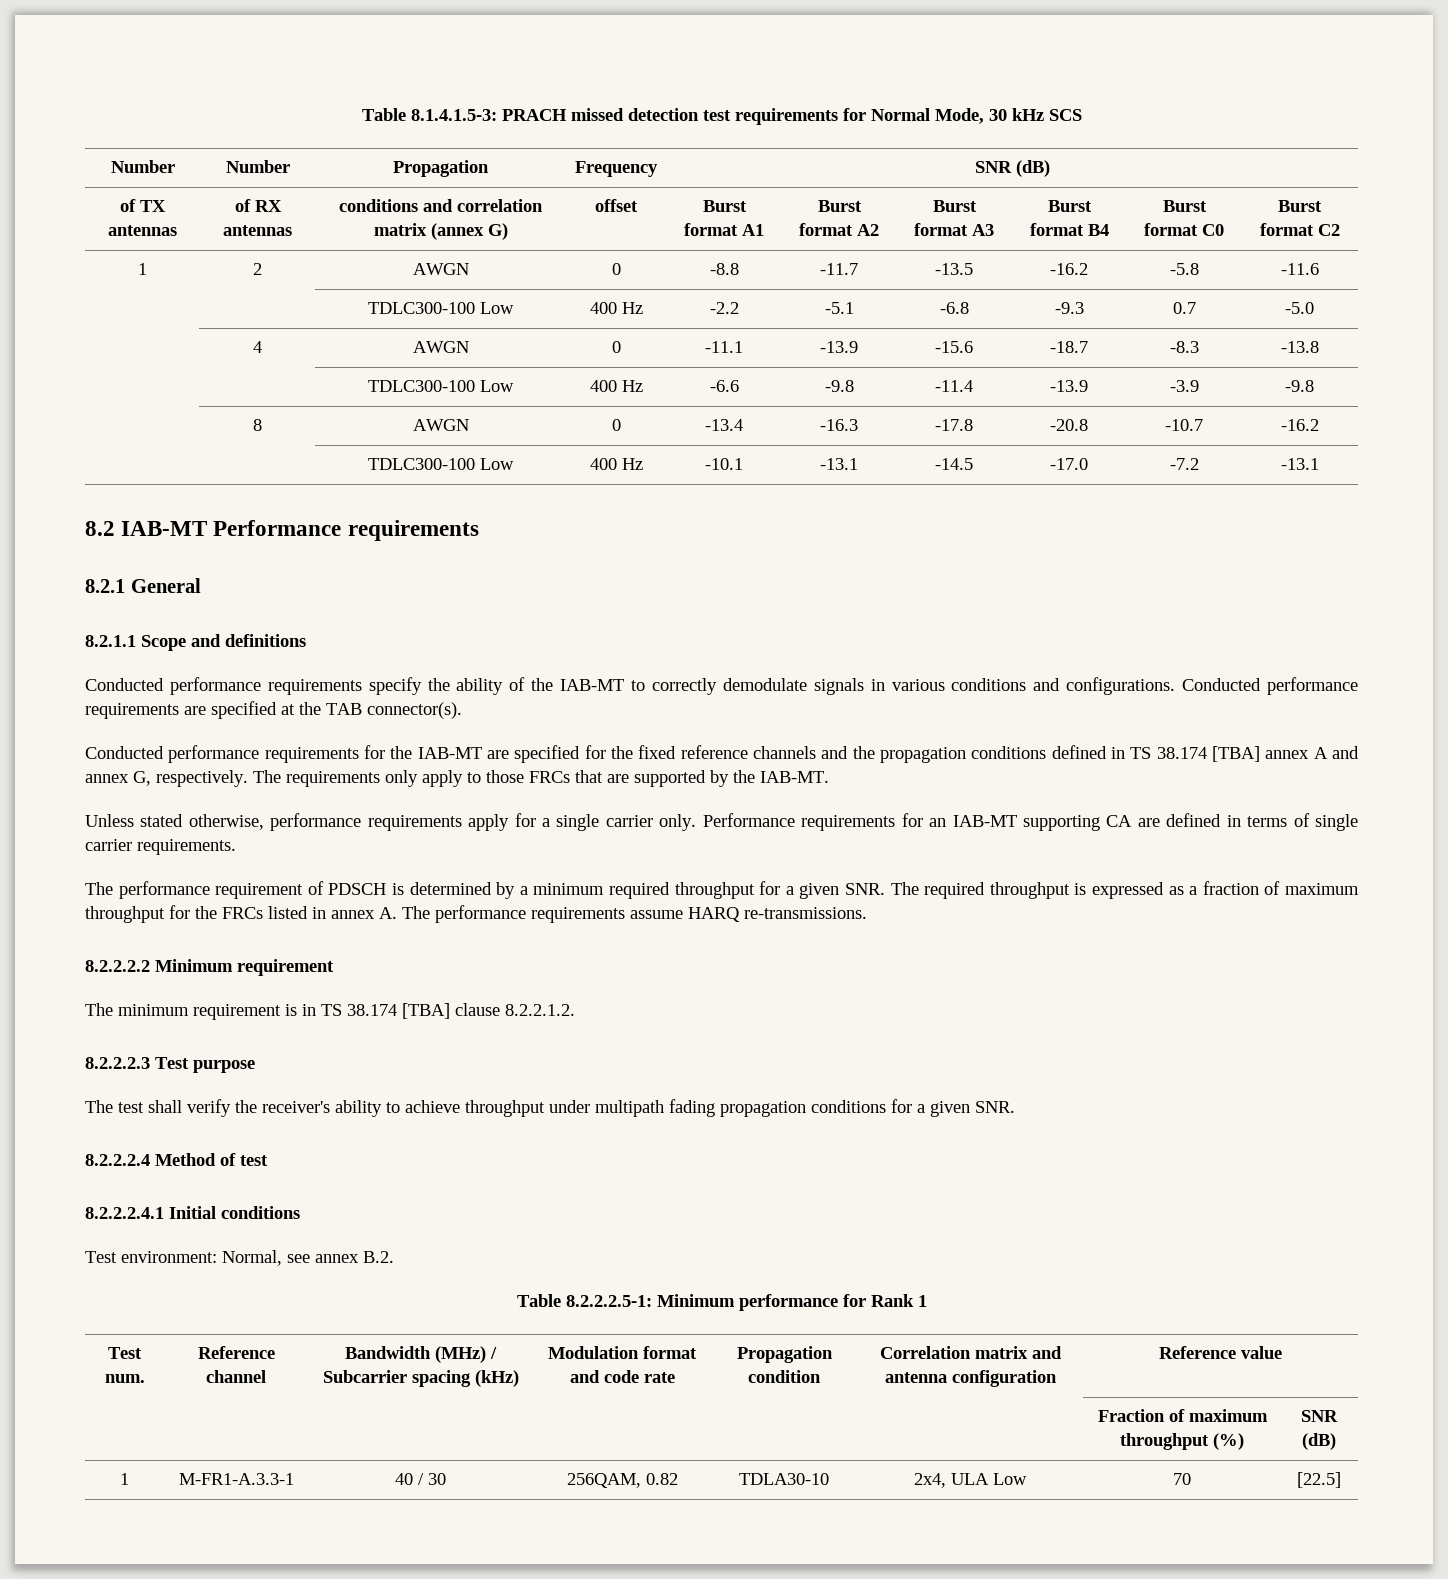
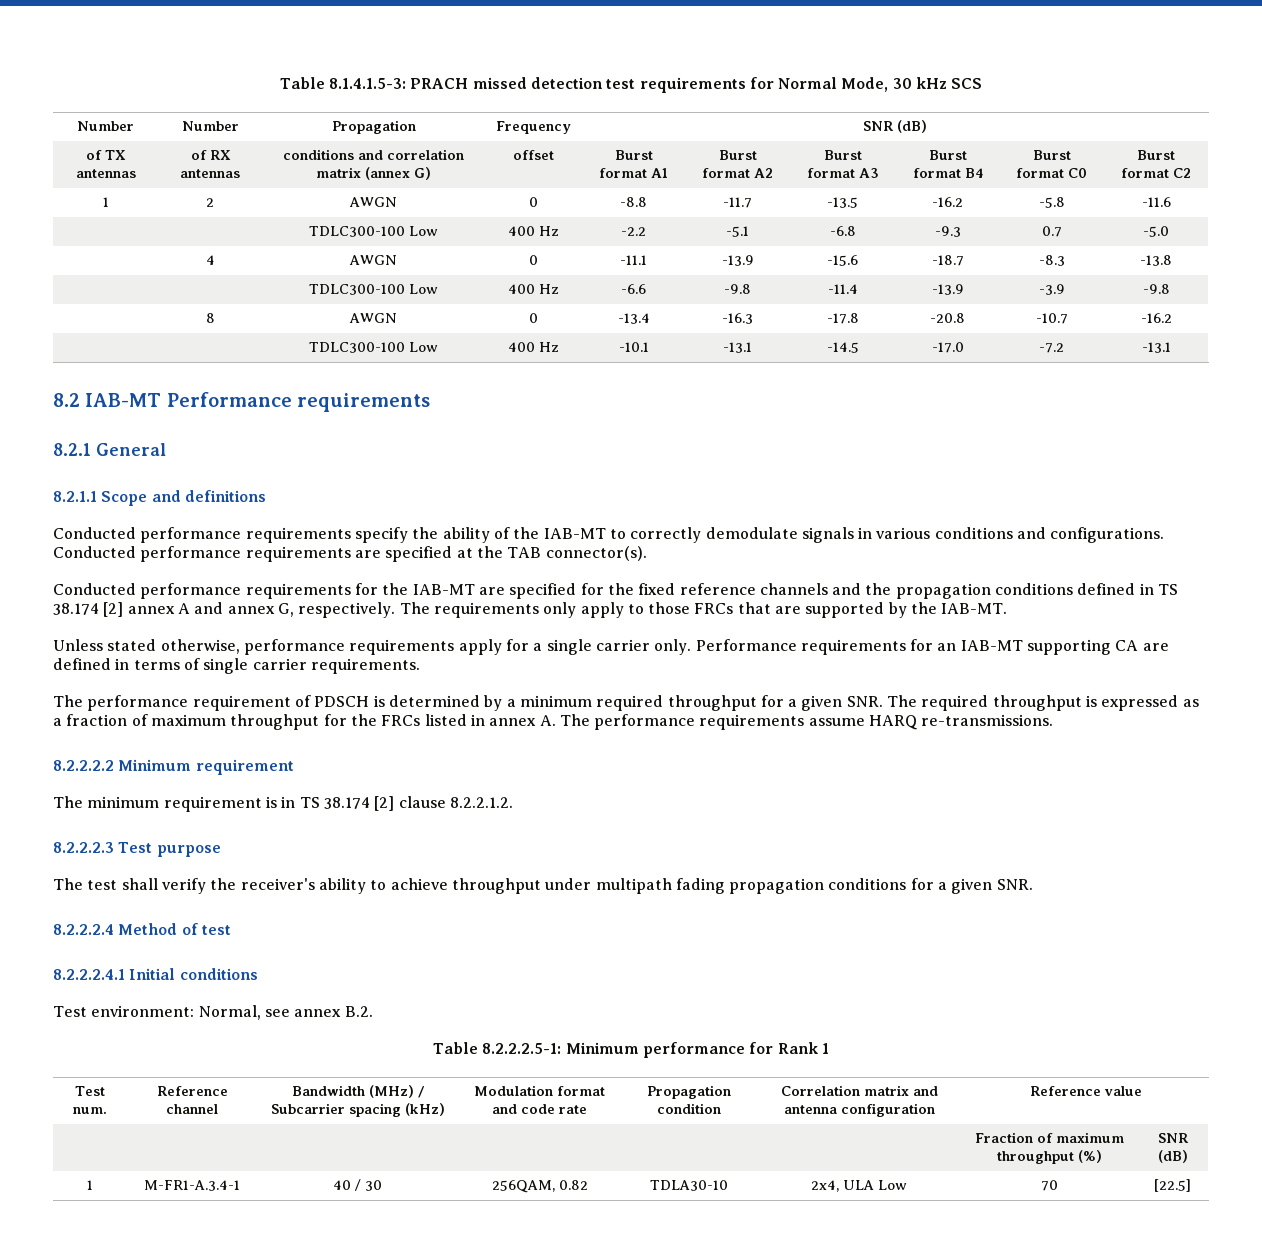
[1212,746,1260,762] [TBA] -> [103,602,124,617] [2]
[402,1003,450,1019] [TBA] -> [374,796,395,811] [2]
[178,1473,294,1485] M-FR1-A.3.3-1 -> [144,1180,240,1191] M-FR1-A.3.4-1

